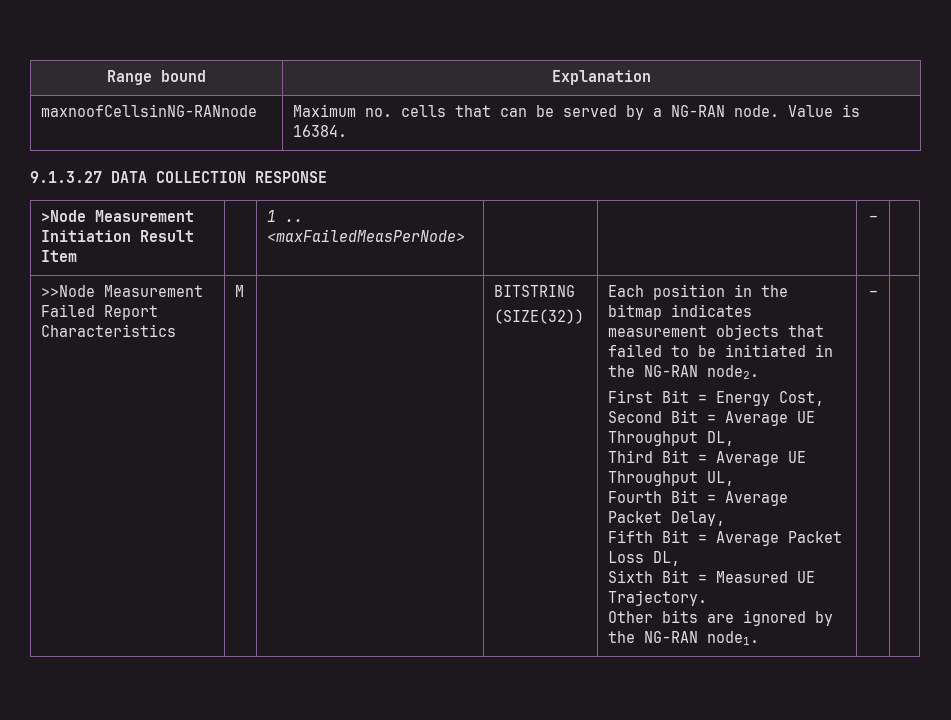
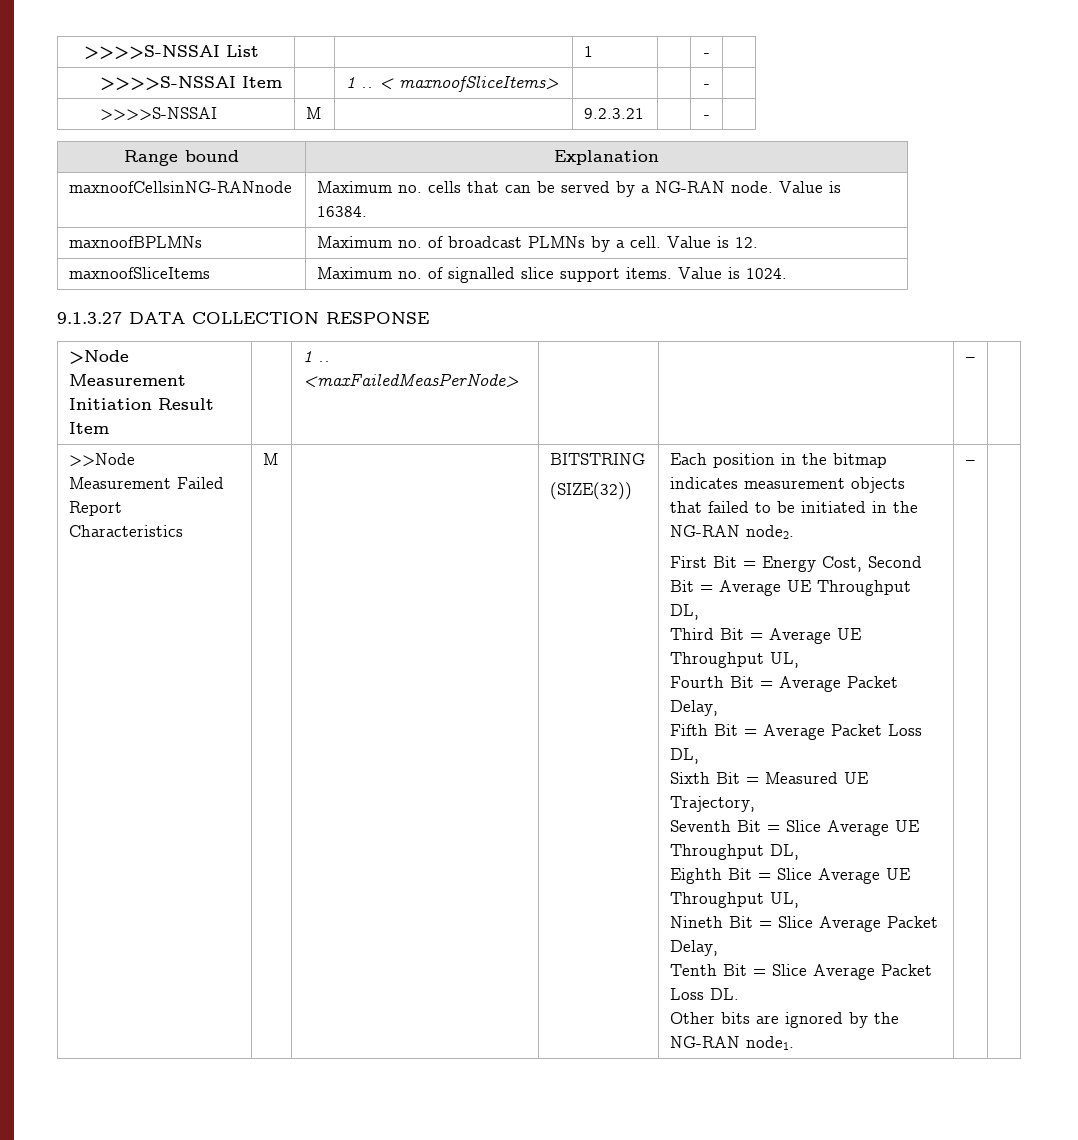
(107, 77) none -> [84,45,260,59] [584,46,594,57] [703,53,710,57] [99,76,282,90] [346,76,560,92] [703,84,710,88] [99,107,217,121] [306,107,322,119] [584,108,645,119] [703,115,710,119] >>>>S-NSSAI List | | | 1 | | - | // >>>>S-NSSAI Item | | 1 .. < maxnoofSliceItems> | | | - | // >>>>S-NSSAI | M | | 9.2.3.21 | | - | //
(348, 131) none -> [69,236,203,248] [317,236,759,252] [69,267,211,279] [317,267,788,283] // maxnoofBPLMNs | Maximum no. of broadcast PLMNs by a cell. Value is 12. // maxnoofSliceItems | Maximum no. of signalled slice support items. Value is 1024.
[608,590,708,606] Trajectory. -> [670,796,756,812] [670,820,920,836] [670,844,800,860] [670,868,911,884] [670,892,800,908] [670,916,939,932] [670,940,719,956] [670,964,933,980] [670,988,740,1000] Trajectory, // Seventh Bit = Slice Average UE Throughput DL, // Eighth Bit = Slice Average UE Throughput UL, // Nineth Bit = Slice Average Packet Delay, // Tenth Bit = Slice Average Packet Loss DL.

